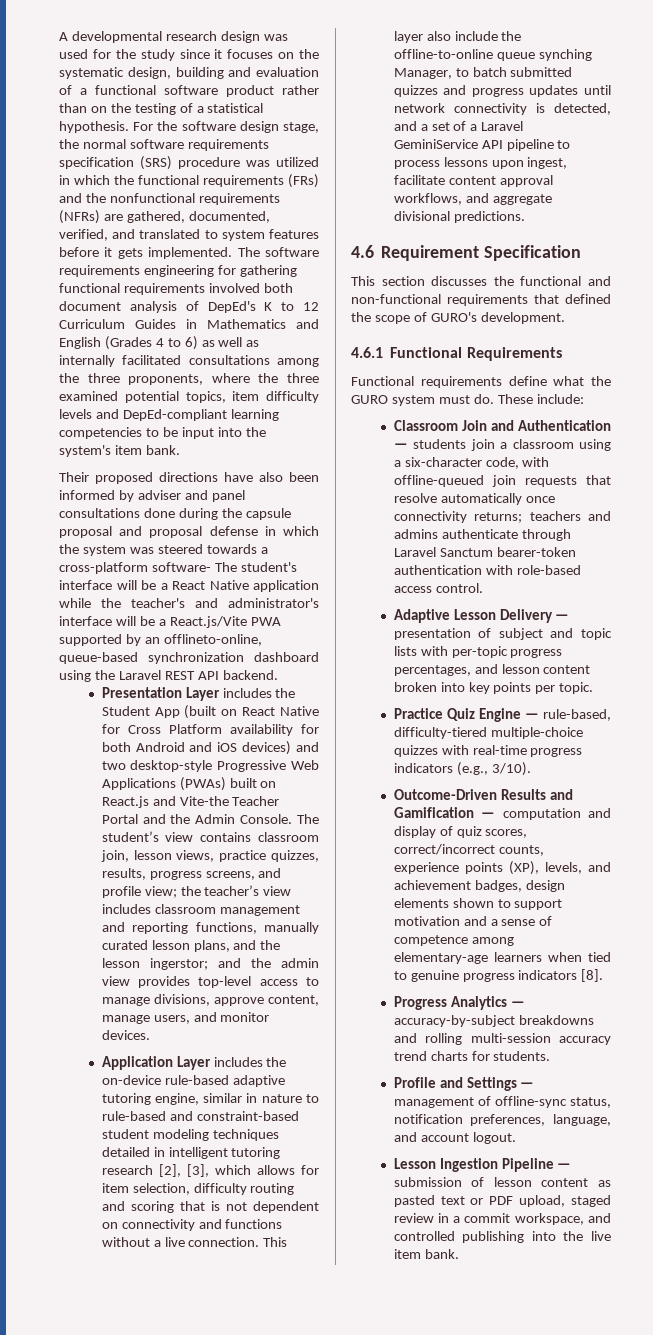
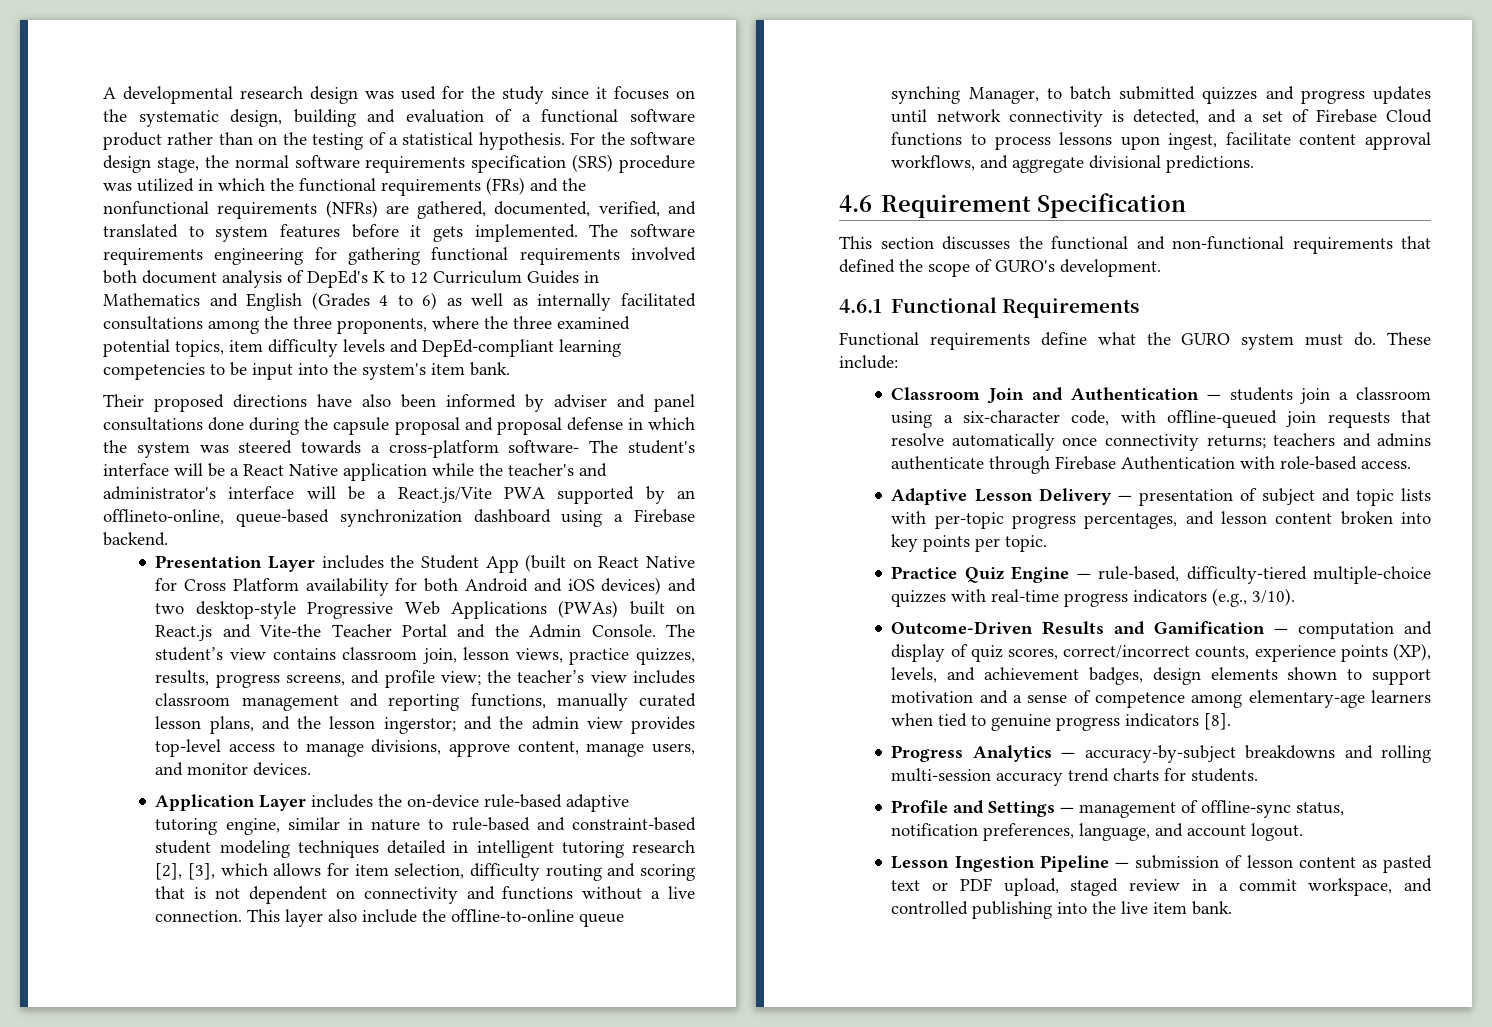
[94,670,219,680] the Laravel REST API -> [614,509,695,523] a Firebase
[470,121,524,131] [393,139,554,151] a Laravel GeminiService API pipeline -> [1315,109,1432,123] [891,132,963,146] Firebase Cloud functions
[393,547,576,557] [393,565,581,575] [393,583,483,593] Laravel Sanctum bearer-token authentication with role-based access control. -> [1055,456,1412,470] Firebase Authentication with role-based access.

